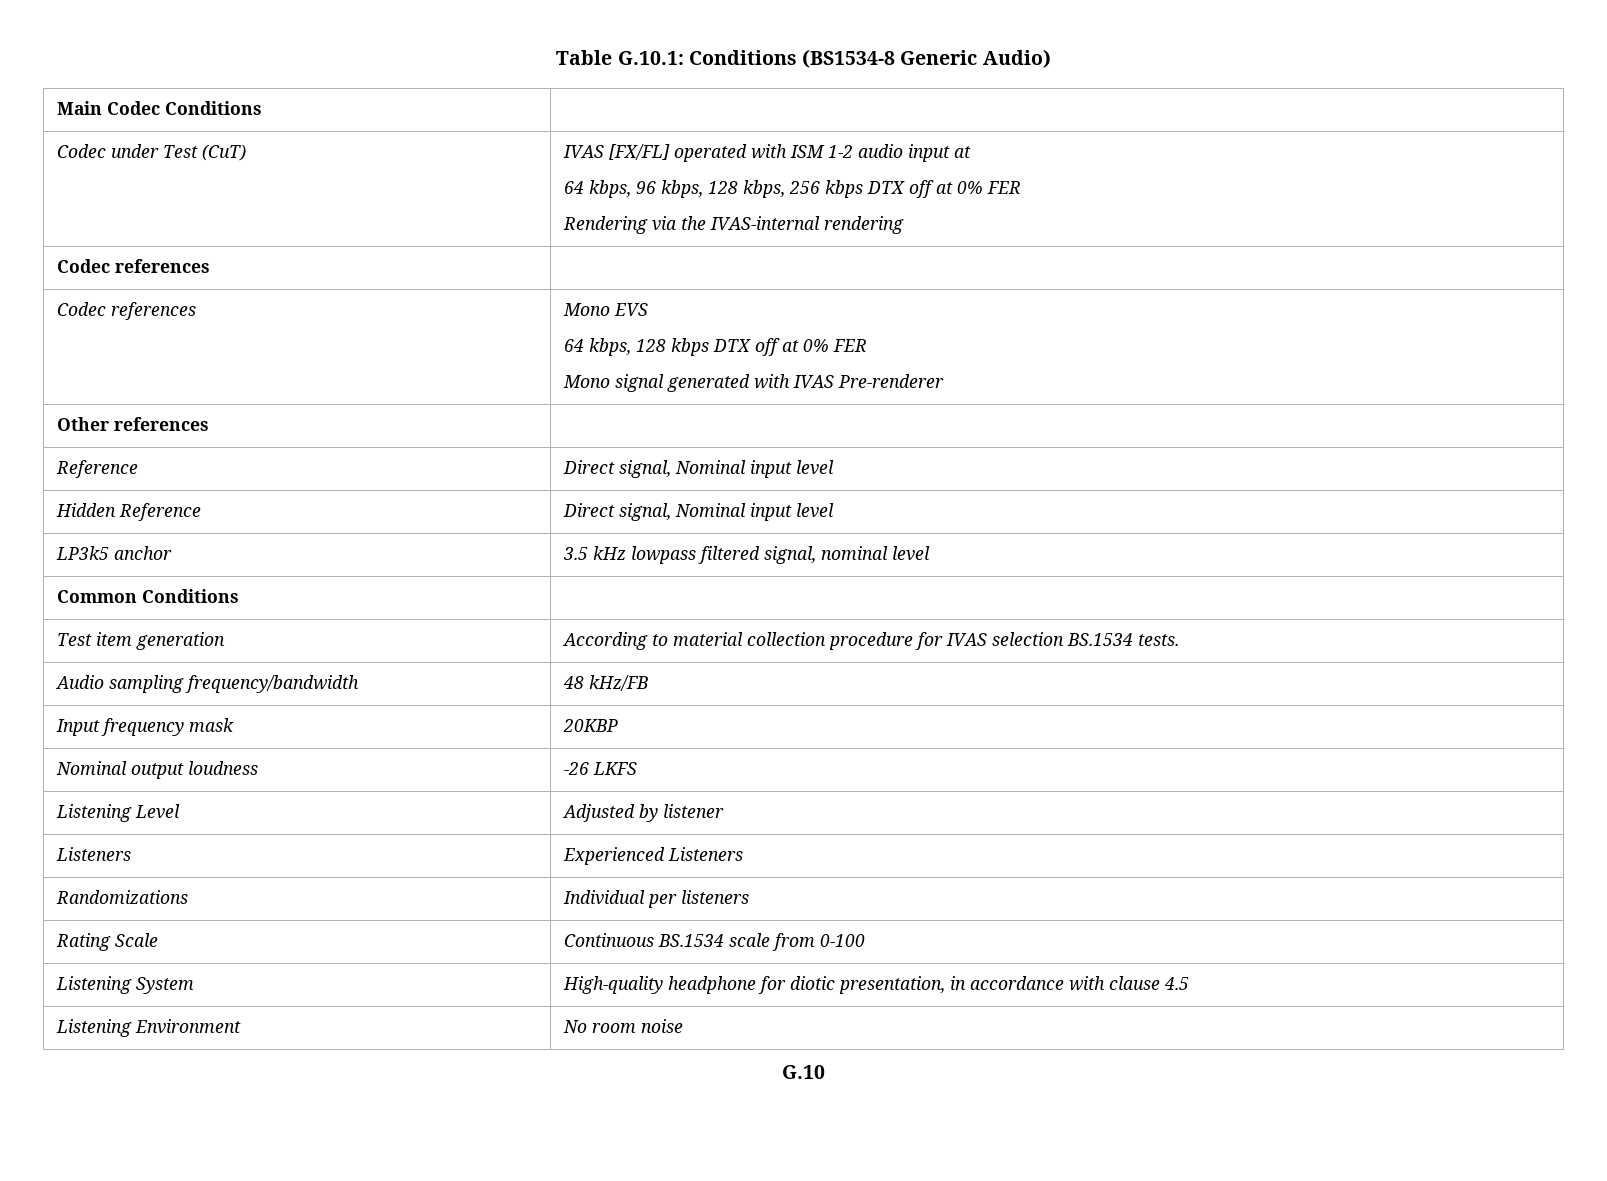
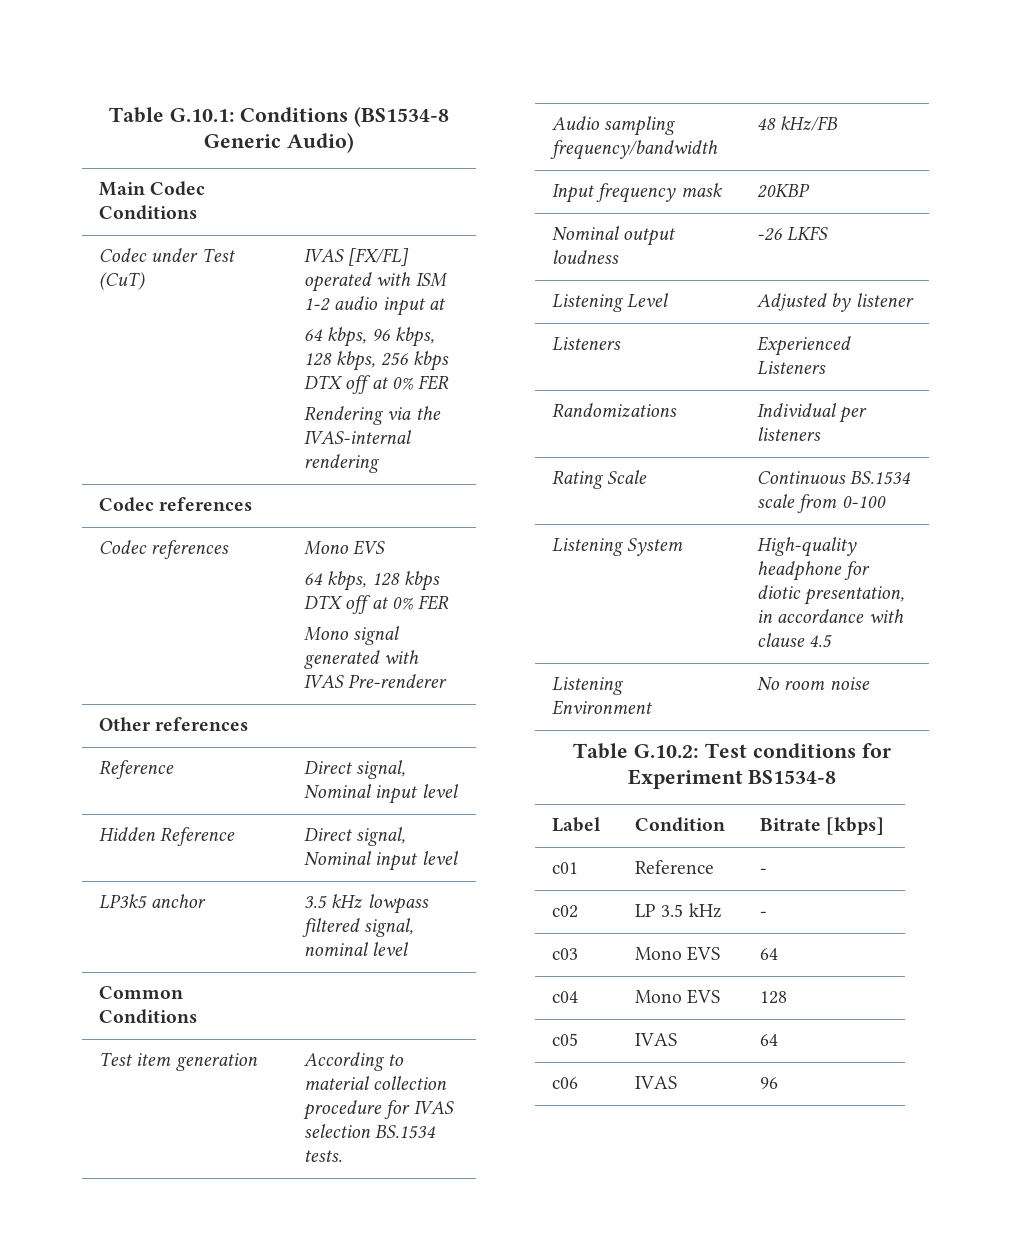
[782,1065,825,1079] G.10 -> [573,743,891,759] [627,769,837,789] [552,817,602,832] [635,817,726,832] [760,817,885,835] [552,862,579,874] [635,860,715,874] [760,868,768,874] [552,905,579,918] [635,903,721,918] [760,911,768,917] [552,948,579,960] [635,946,721,961] [760,948,779,960] [552,991,579,1003] [635,989,721,1004] [760,991,788,1004] [552,1033,579,1046] [635,1033,678,1046] [760,1034,779,1046] [552,1077,579,1089] [635,1076,678,1089] [760,1077,779,1089] Table G.10.2: Test conditions for Experiment BS1534-8 // Label | Condition | Bitrate [kbps] // c01 | Reference | - // c02 | LP 3.5 kHz | - // c03 | Mono EVS | 64 // c04 | Mono EVS | 128 // c05 | IVAS | 64 // c06 | IVAS | 96

